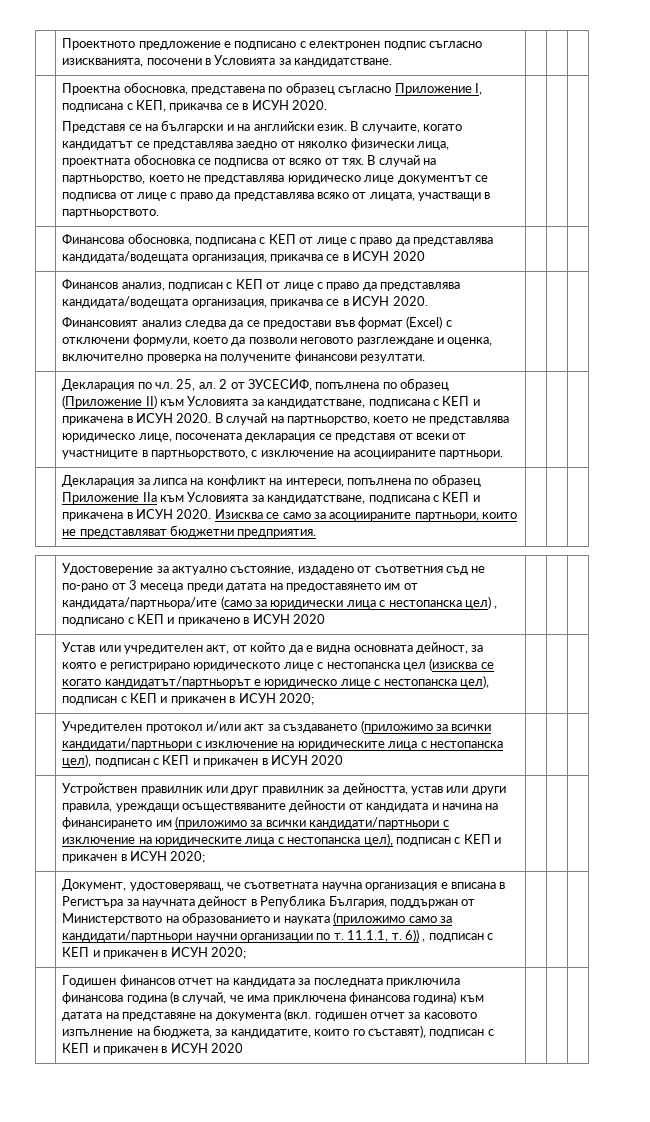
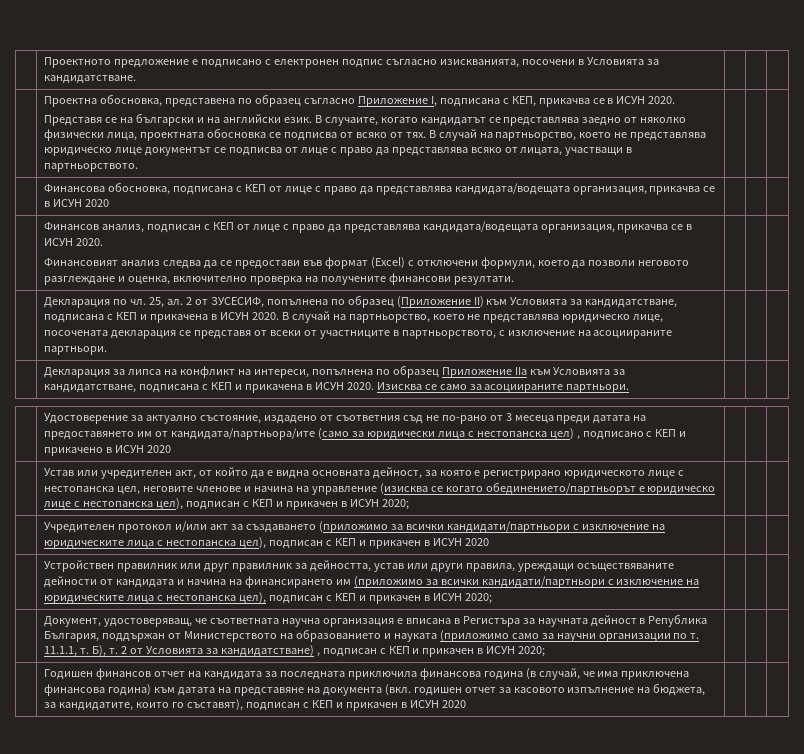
[414,512,518,521] [62,525,317,538] партньори, които не представляват бюджетни предприятия. -> [566,384,630,393] партньори.
[402,662,426,671] цел -> [116,486,377,495] цел, неговите членове и начина на управление
[104,676,251,688] кандидатът/партньорът -> [485,482,636,495] обединението/партньорът
[62,930,193,942] кандидати/партньори -> (554, 636) none
[404,929,419,942] 6)) -> [91,645,314,657] Б), т. 2 от Условията за кандидатстване)

